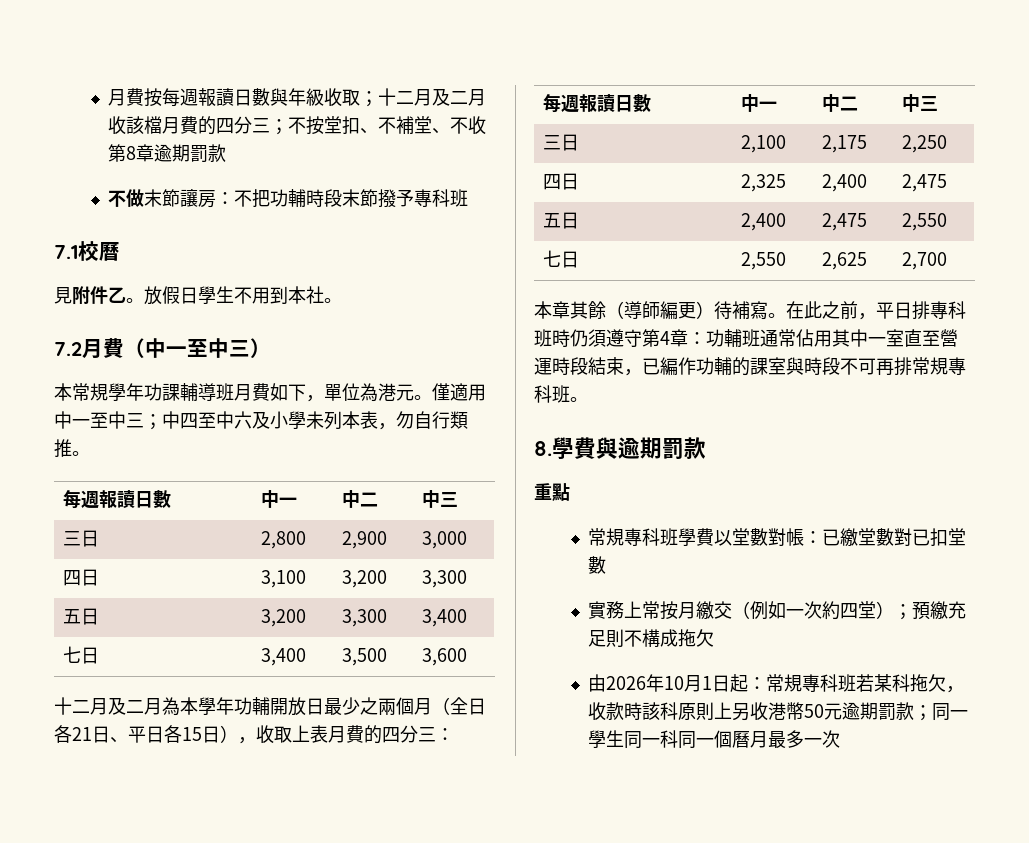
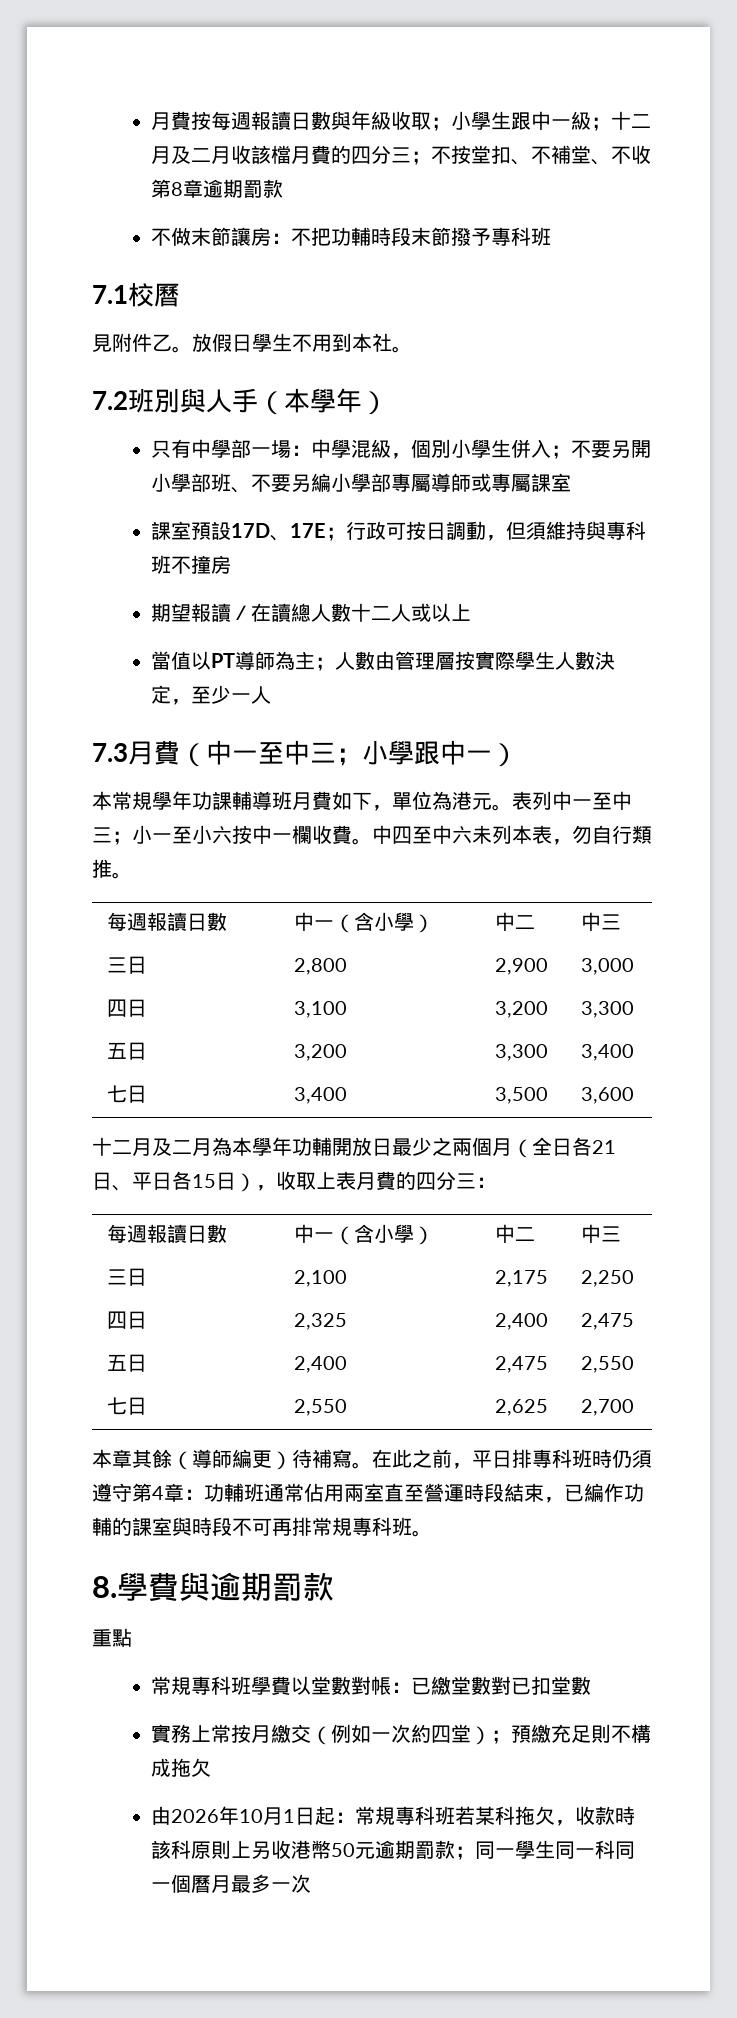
(378, 99) none -> [450,111,611,131] 小學生跟中一級；
(82, 349) none -> [128,388,388,415] [150,439,651,459] [150,473,571,493] [150,521,646,541] [150,555,231,574] [150,603,471,622] [150,651,615,671] [150,685,271,705] [92,743,128,762] 班別與人手（本學年） // 只有中學部一場：中學混級，個別小學生併入；不要另開小學部班、不要另編小學部專屬導師或專屬課室 // 課室預設17D、17E；行政可按日調動，但須維持與專科班不撞房 // 期望報讀／在讀總人數十二人或以上 // 當值以PT導師為主；人數由管理層按實際學生人數決定，至少一人 // 7.3
(250, 348) none -> [336,740,492,766] ；小學跟中一
[432,383,486,401] [54,411,162,430] 僅適用中一至中三； -> [512,791,632,810] [92,825,372,845] 表列中一至中三；小一至小六按中一欄收費。
[252,411,306,429] 及小學 -> (472, 835) none
(298, 501) none -> [334,912,435,933] （含小學）
(778, 105) none -> [334,1224,435,1245] （含小學）
[832,329,886,347] 其中一 -> [344,1484,364,1502] 兩

